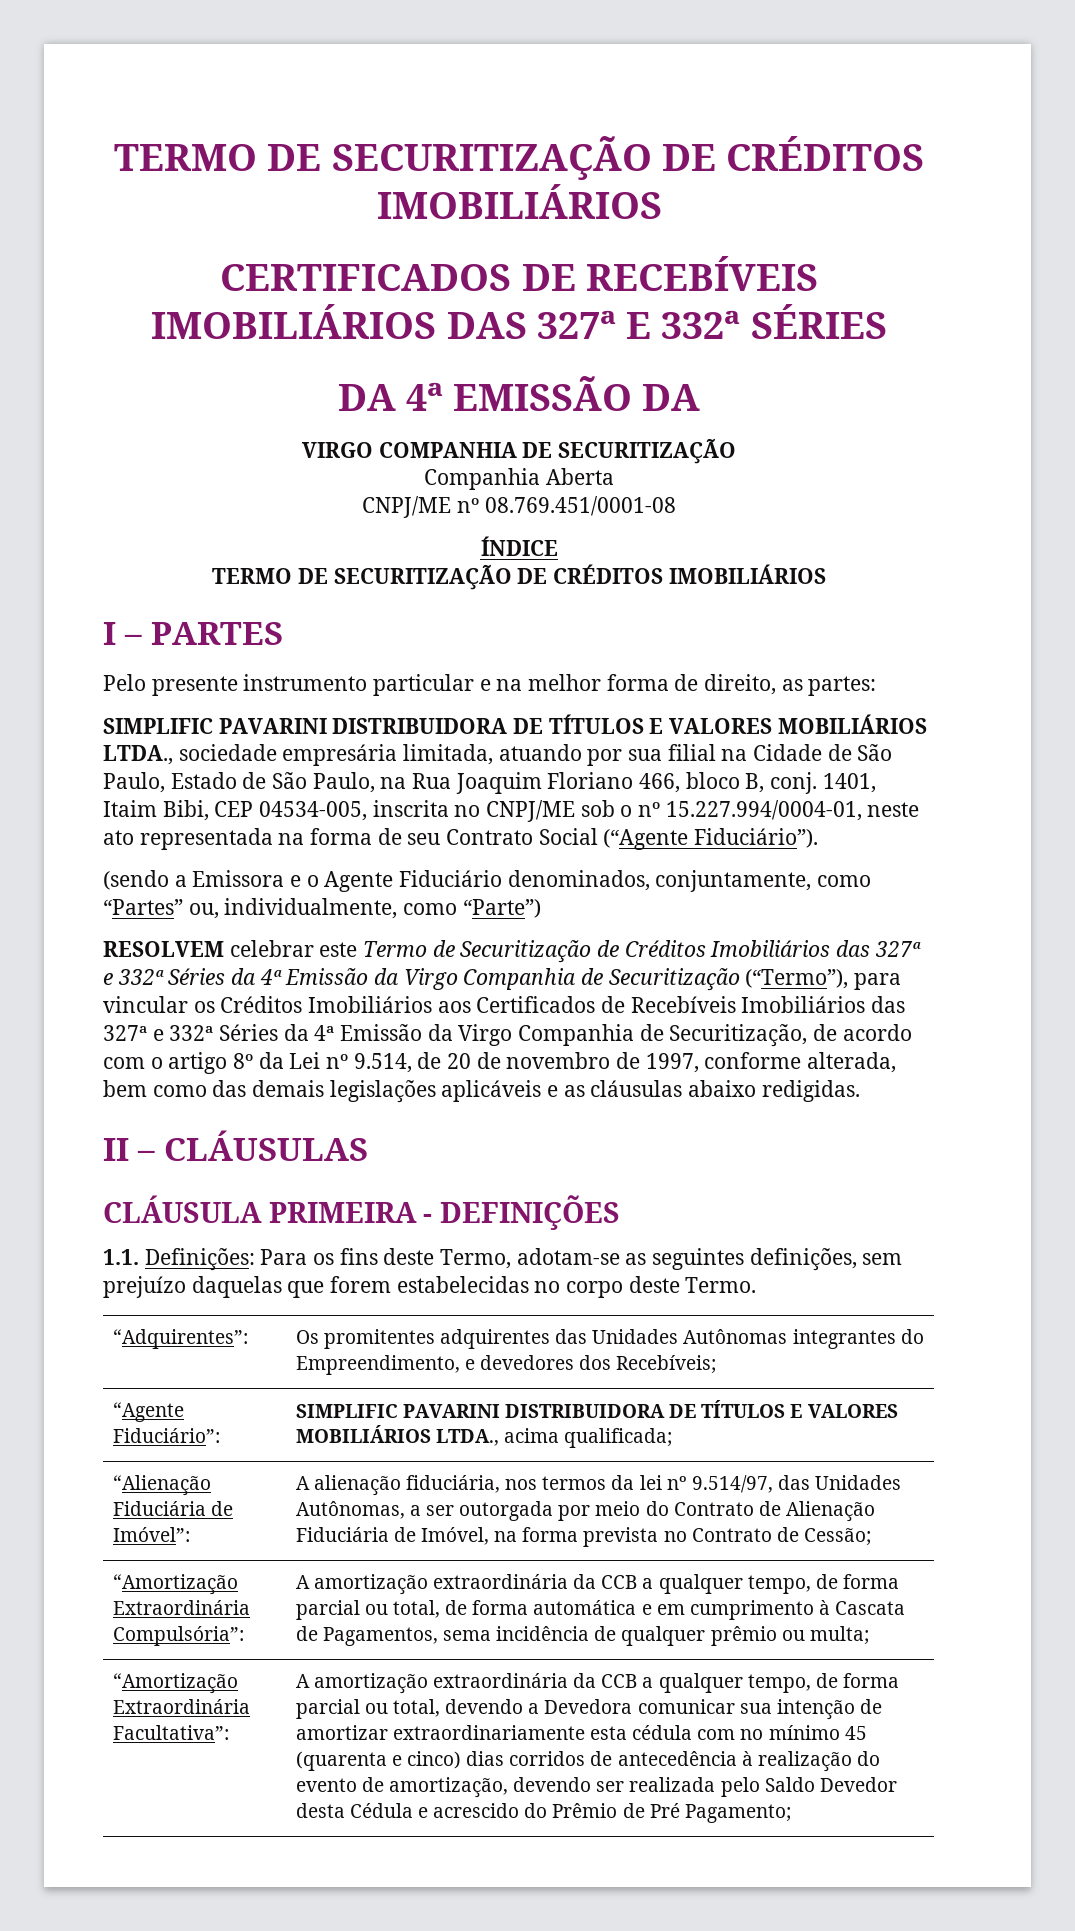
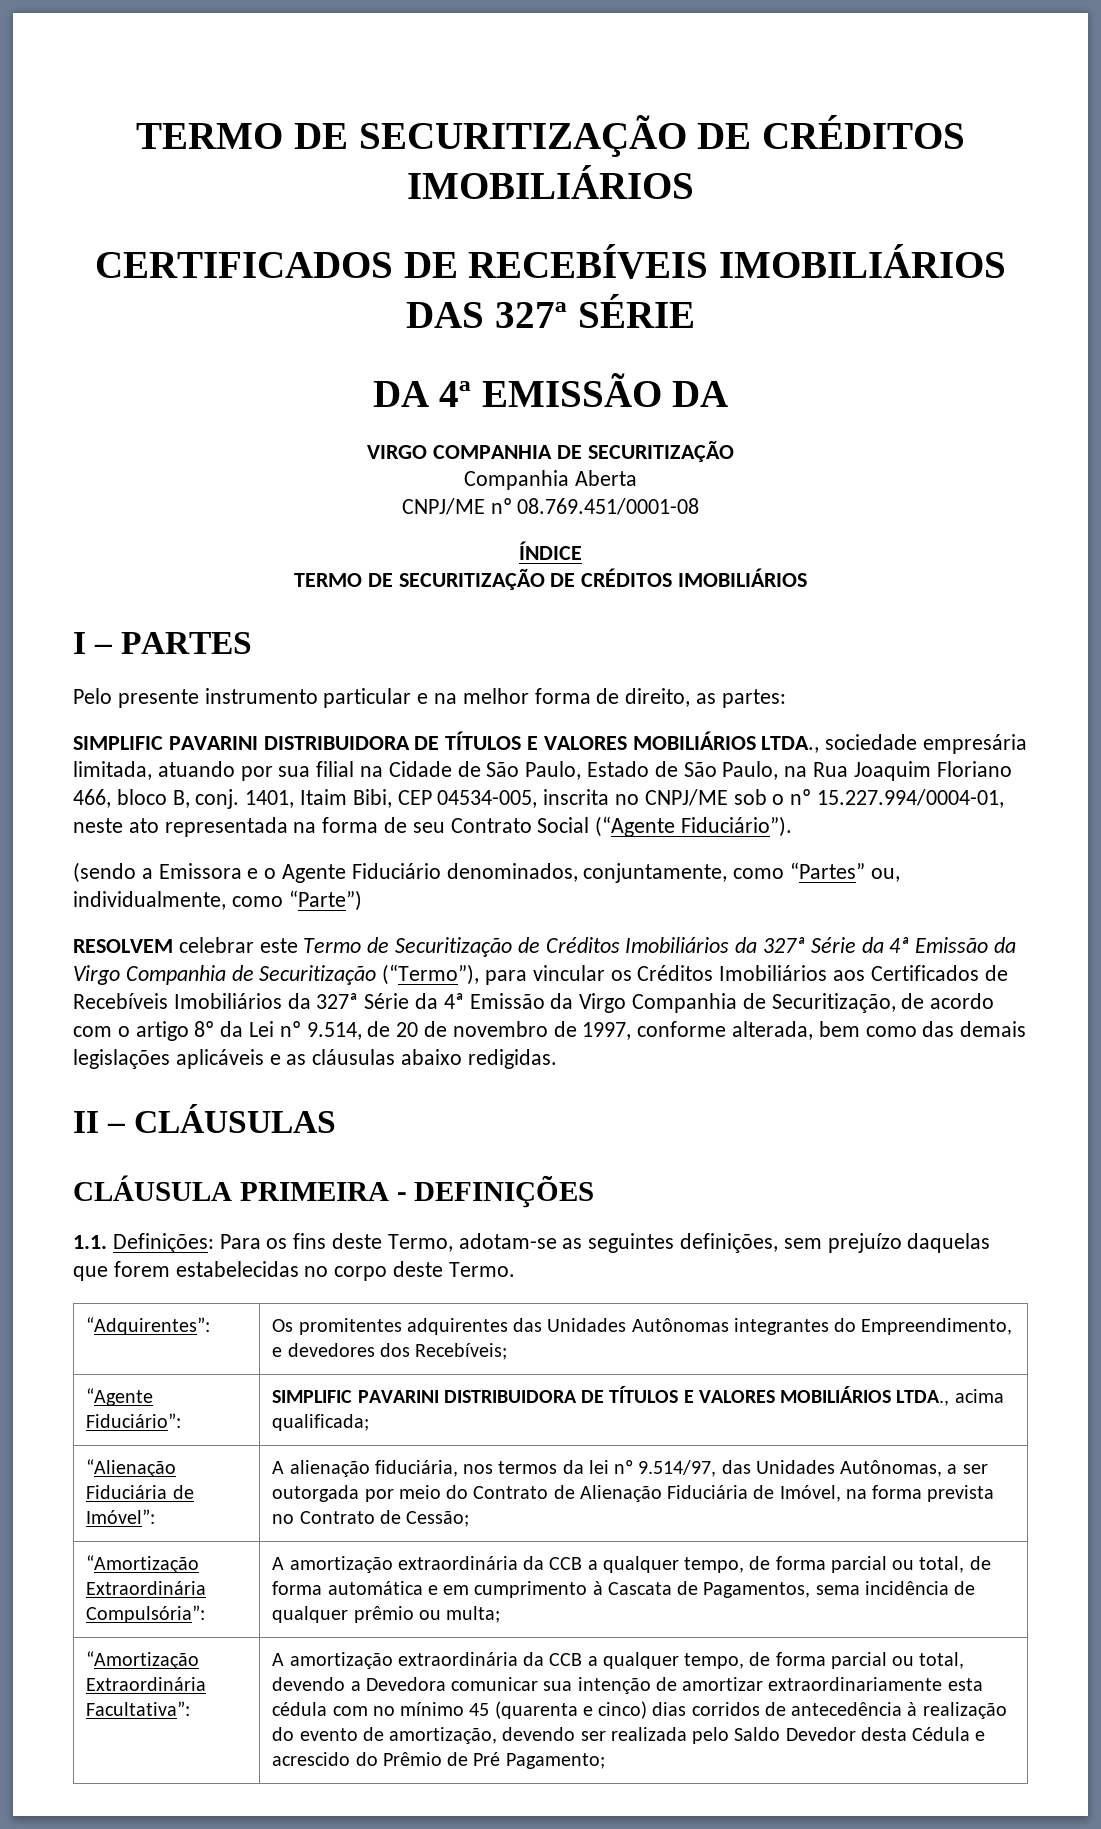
[626,304,887,339] E 332ª SÉRIES -> [577,294,695,328] SÉRIE
[836,940,921,957] [103,968,226,985] das 327ª e 332ª Séries -> [735,937,856,953] da 327ª Série
[871,996,906,1013] [103,1024,279,1041] das 327ª e 332ª Séries -> [287,993,410,1009] da 327ª Série

